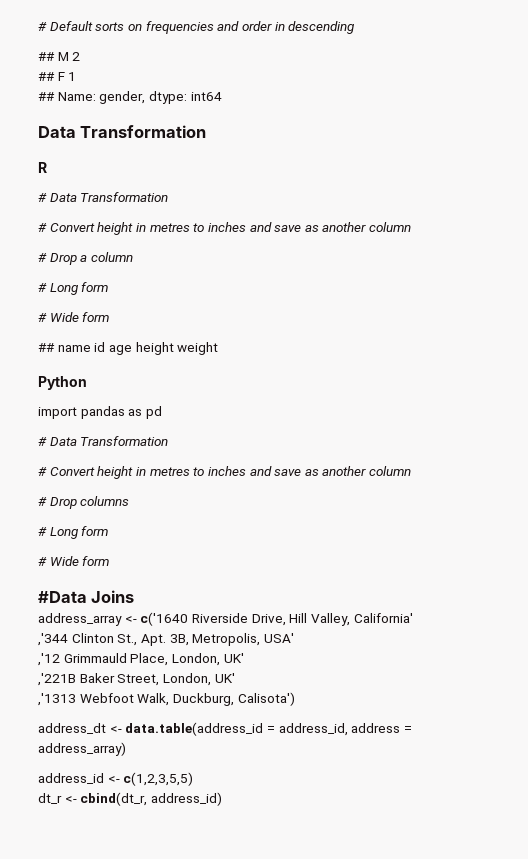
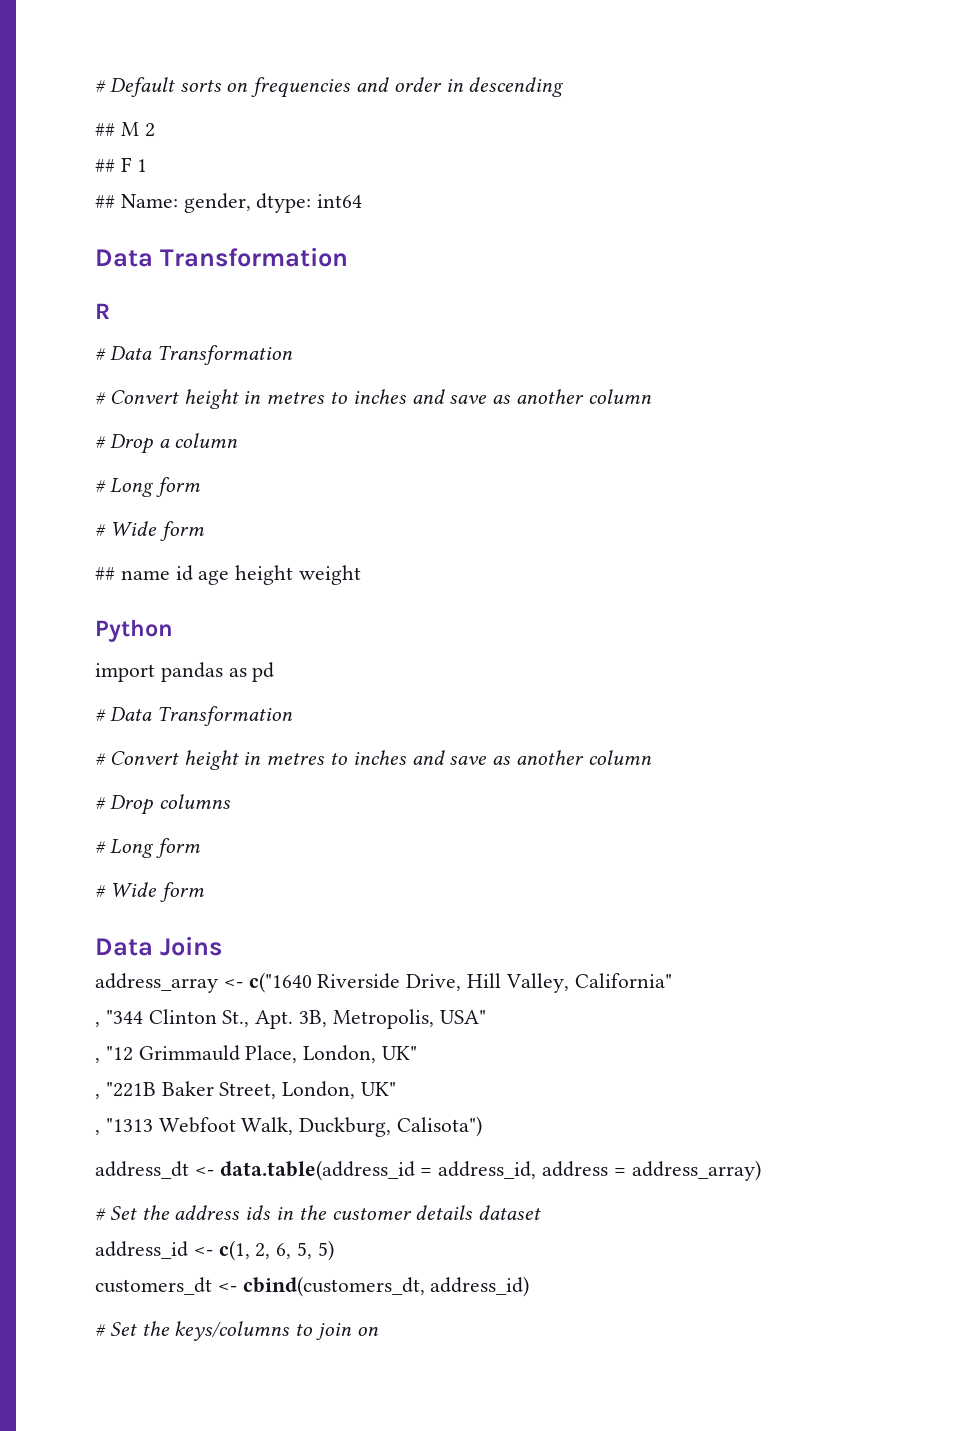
[38,591,87,603] #Data -> [95,938,153,956] Data
[140,612,189,626] c('1640 -> [248,972,312,993] c("1640
[353,613,413,623] [38,633,68,646] California' // ,'344 -> [574,973,672,988] [95,1010,143,1027] California" // , "344
[263,633,294,643] [38,653,244,666] [38,673,235,686] [38,693,76,706] USA' // ,'12 Grimmauld Place, London, UK' // ,'221B Baker Street, London, UK' // ,'1313 -> [439,1010,486,1024] [95,1045,418,1063] [95,1081,397,1099] [95,1118,153,1135] USA" // , "12 Grimmauld Place, London, UK" // , "221B Baker Street, London, UK" // , "1313
[237,692,295,706] Calisota') -> [397,1116,483,1137] Calisota")
[38,772,194,786] [38,792,222,806] address_id <- c(1,2,3,5,5) // dt_r <- cbind(dt_r, address_id) -> [95,1205,542,1220] [95,1240,334,1261] [95,1276,530,1297] [95,1321,379,1341] # Set the address ids in the customer details dataset // address_id <- c(1, 2, 6, 5, 5) // customers_dt <- cbind(customers_dt, address_id) // # Set the keys/columns to join on

